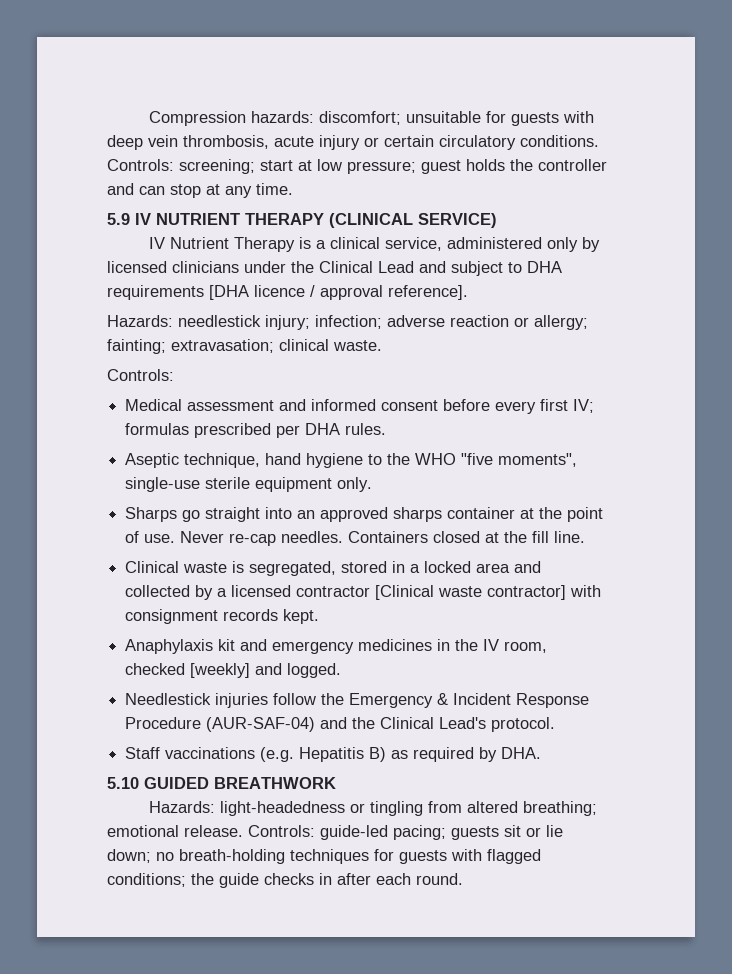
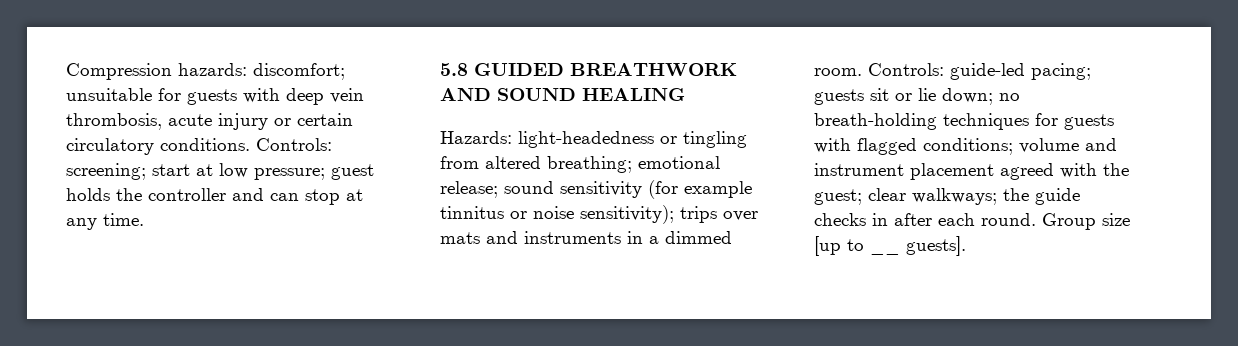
[107,213,497,228] [149,237,601,252] [107,261,562,276] [107,285,468,300] [107,315,588,330] [107,339,382,354] [107,369,174,381] [125,399,595,414] [125,423,387,438] [125,453,578,468] [125,477,373,492] [125,507,604,522] [125,531,586,546] [125,561,542,576] [125,585,602,600] [125,609,320,624] [125,639,548,654] [125,663,342,678] [125,693,590,708] [125,717,556,732] [125,747,542,762] [107,777,139,789] 5.9 IV NUTRIENT THERAPY (CLINICAL SERVICE) // IV Nutrient Therapy is a clinical service, administered only by licensed clinicians under the Clinical Lead and subject to DHA requirements [DHA licence / approval reference]. // Hazards: needlestick injury; infection; adverse reaction or allergy; fainting; extravasation; clinical waste. // Controls: // Medical assessment and informed consent before every first IV; formulas prescribed per DHA rules. // Aseptic technique, hand hygiene to the WHO "five moments", single-use sterile equipment only. // Sharps go straight into an approved sharps container at the point of use. Never re-cap needles. Containers closed at the fill line. // Clinical waste is segregated, stored in a locked area and collected by a licensed contractor [Clinical waste contractor] with consignment records kept. // Anaphylaxis kit and emergency medicines in the IV room, checked [weekly] and logged. // Needlestick injuries follow the Emergency & Incident Response Procedure (AUR-SAF-04) and the Clinical Lead's protocol. // Staff vaccinations (e.g. Hepatitis B) as required by DHA. // 5.10 -> [440,63,468,76] 5.8
(336, 783) none -> [440,88,685,101] AND SOUND HEALING
[184,825,243,837] release. -> [440,180,752,199] [440,205,758,224] [440,231,732,244] [814,68,862,76] release; sound sensitivity (for example tinnitus or noise sensitivity); trips over mats and instruments in a dimmed room.
(186, 880) none -> [1019,138,1117,153] [814,163,1129,180] [814,188,997,205] volume and instrument placement agreed with the guest; clear walkways;
(463, 879) none -> [1042,213,1130,230] [814,236,864,256] [870,236,966,256] Group size [up to __ guests].

